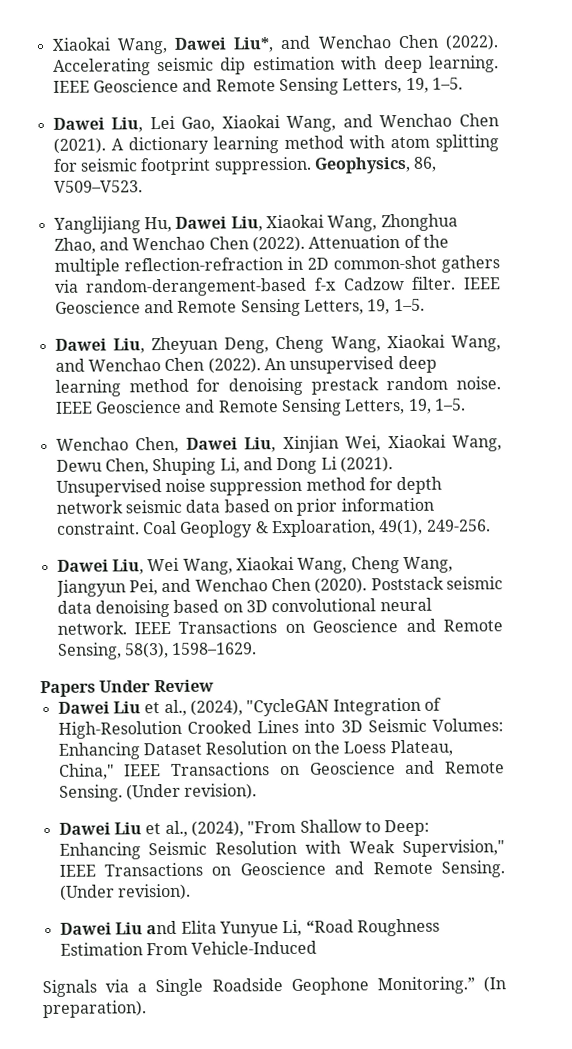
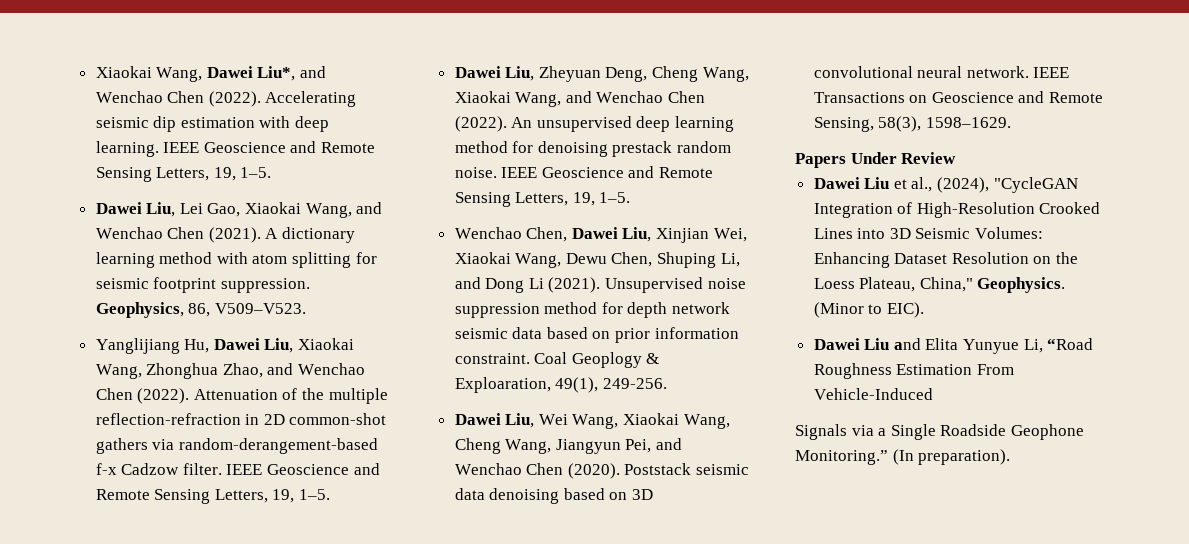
[124,760,506,777] [58,783,258,802] [58,819,431,838] [58,839,505,860] [58,860,505,878] [59,883,191,901] IEEE Transactions on Geoscience and Remote Sensing. (Under revision). // Dawei Liu et al., (2024), "From Shallow to Deep: Enhancing Seismic Resolution with Weak Supervision," IEEE Transactions on Geoscience and Remote Sensing. (Under revision). -> [977,277,1066,293] [813,302,924,318] Geophysics. (Minor to EIC).

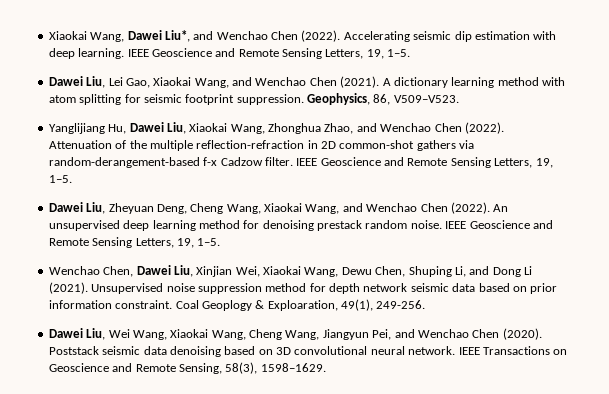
[795,152,957,168] [813,177,1078,193] [813,202,1101,218] [813,227,1044,239] [813,252,1079,268] [813,277,1066,293] [813,302,924,318] [813,338,1094,354] [813,363,1014,379] [813,388,933,400] [795,424,1084,440] [795,449,1011,465] // Papers Under Review // Dawei Liu et al., (2024), "CycleGAN Integration of High-Resolution Crooked Lines into 3D Seismic Volumes: Enhancing Dataset Resolution on the Loess Plateau, China," Geophysics. (Minor to EIC). // Dawei Liu and Elita Yunyue Li, “Road Roughness Estimation From Vehicle-Induced // Signals via a Single Roadside Geophone Monitoring.” (In preparation). -> (326, 367) none

